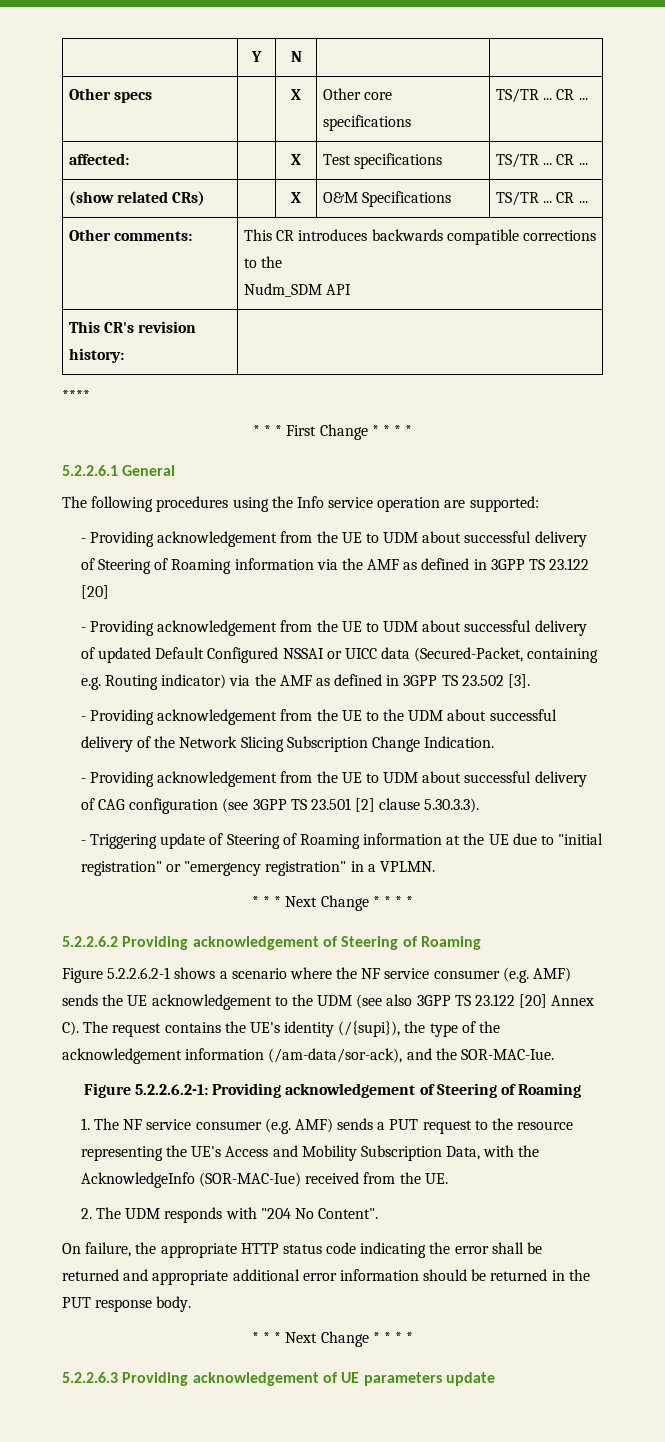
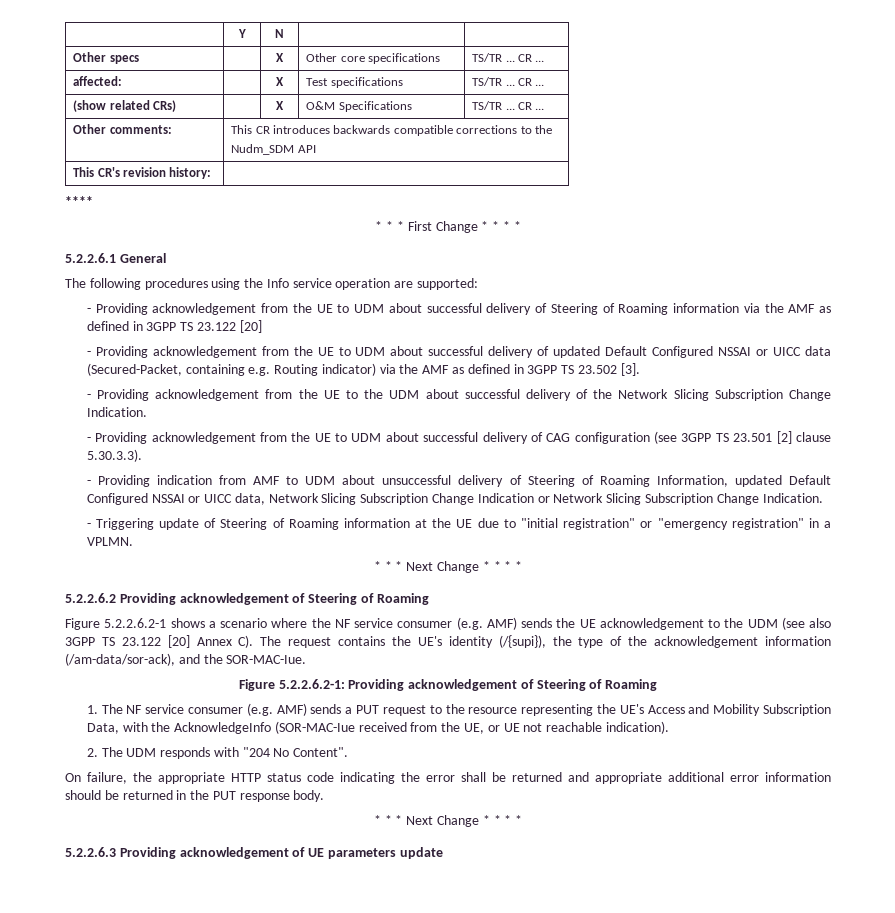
(480, 805) none -> [86,475,831,487] [86,493,823,505] // - Providing indication from AMF to UDM about unsuccessful delivery of Steering of Roaming Information, updated Default Configured NSSAI or UICC data, Network Slicing Subscription Change Indication or Network Slicing Subscription Change Indication.
[198,1172,301,1187] (SOR-MAC-Iue) -> [274,721,355,734] (SOR-MAC-Iue
[424,1173,448,1184] UE. -> [464,721,669,734] UE, or UE not reachable indication).

